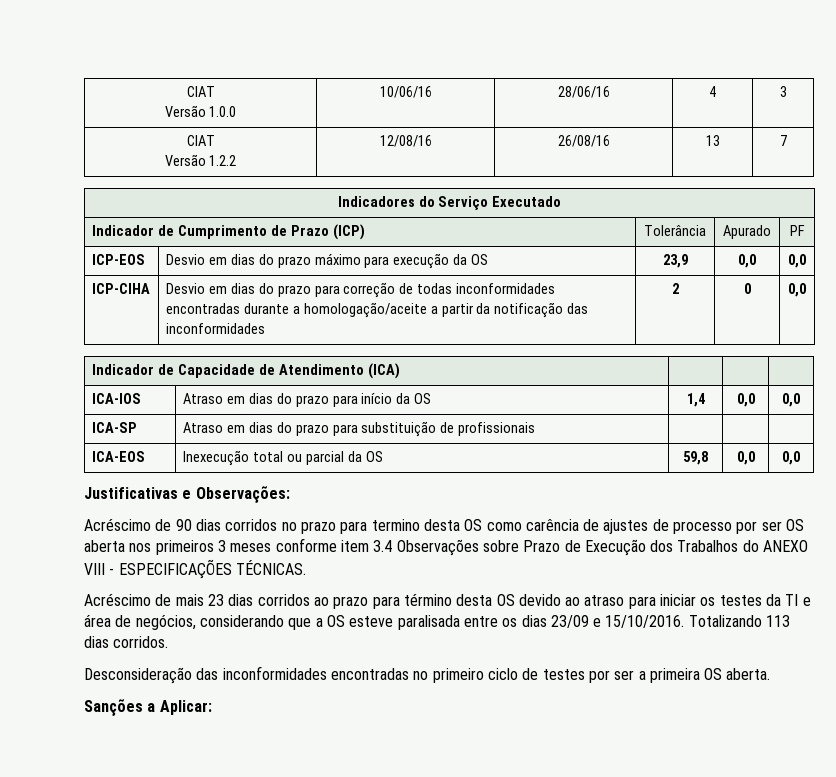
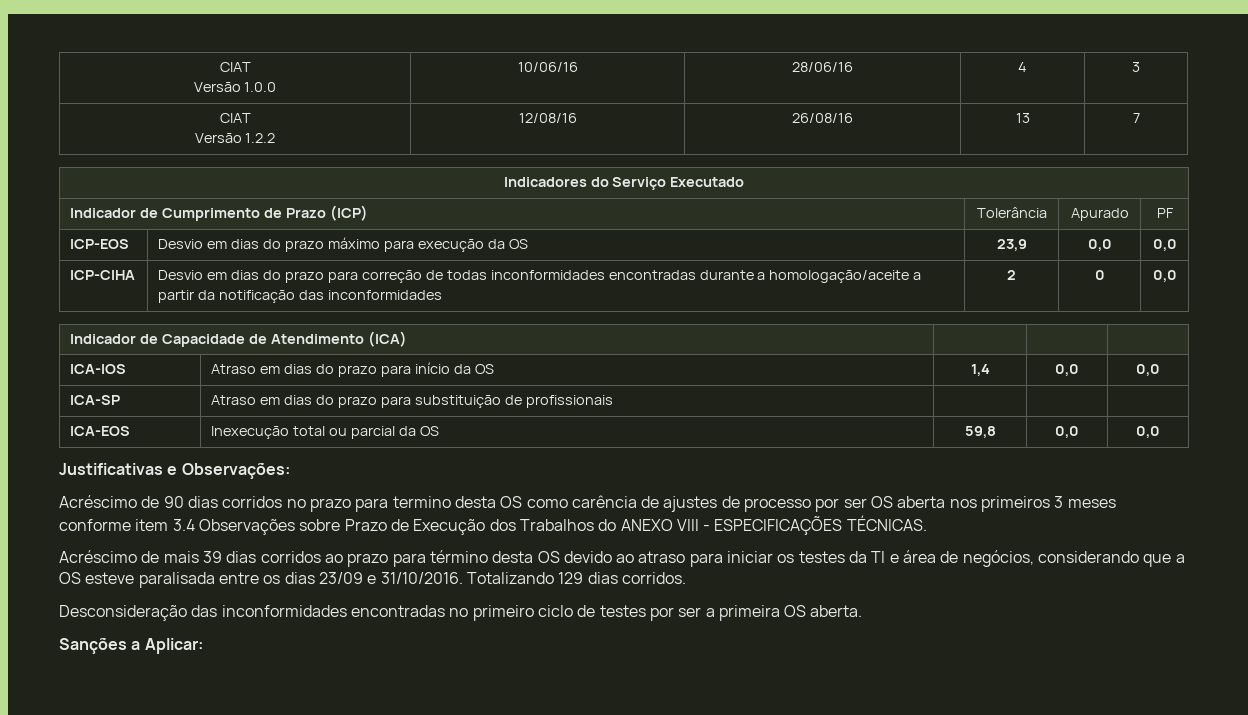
[207,594,224,606] 23 -> [202,551,222,563] 39
[605,615,791,628] 15/10/2016. Totalizando 113 -> [380,572,584,584] 31/10/2016. Totalizando 129

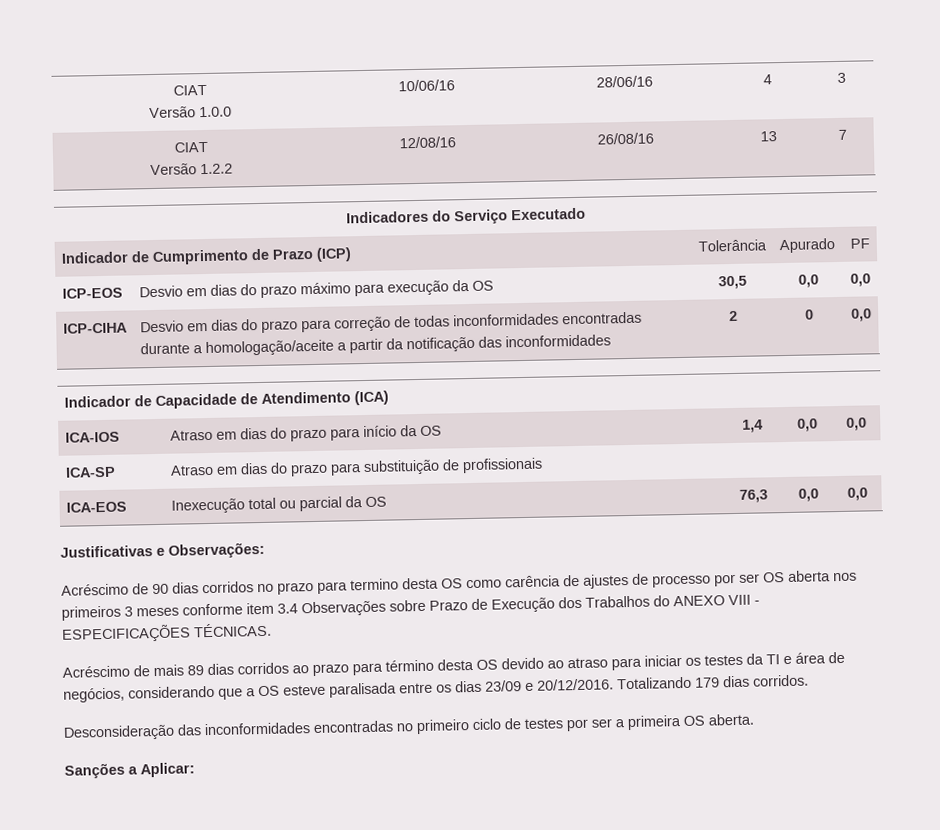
[996,239,1027,251] 23,9 -> [718,275,747,290] 30,5
[964,426,996,438] 59,8 -> [739,489,768,503] 76,3
[202,551,222,563] 39 -> [187,665,204,676] 89
[380,572,584,584] 31/10/2016. Totalizando 129 -> [537,676,720,691] 20/12/2016. Totalizando 179

